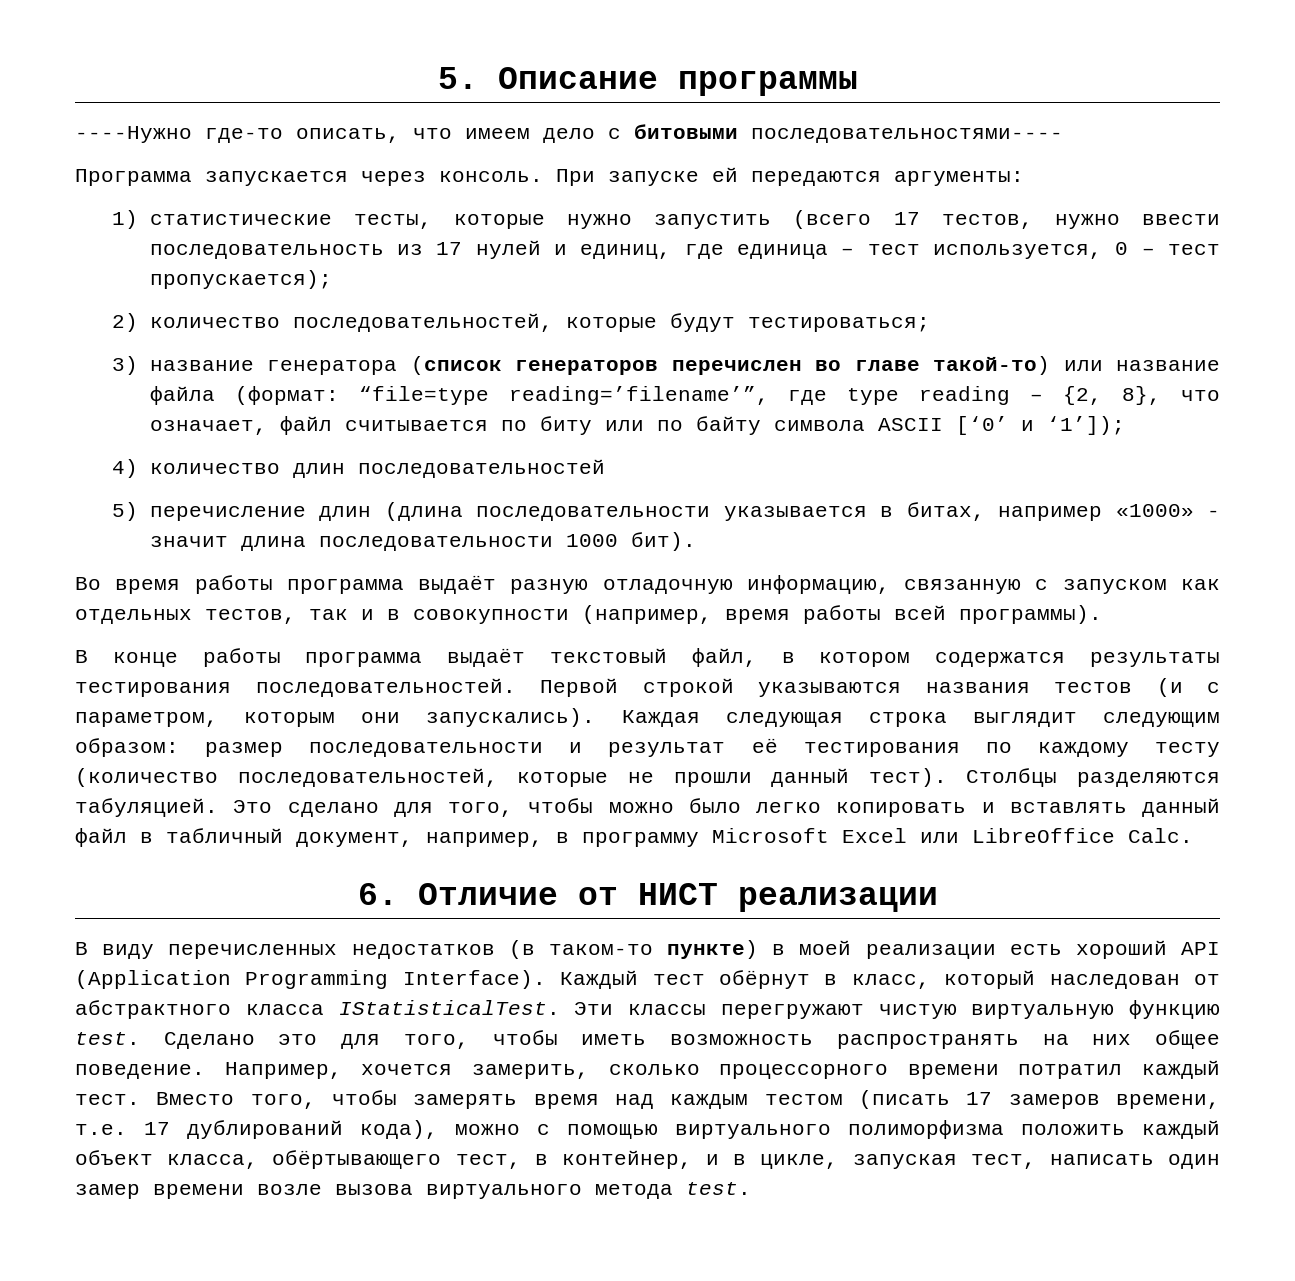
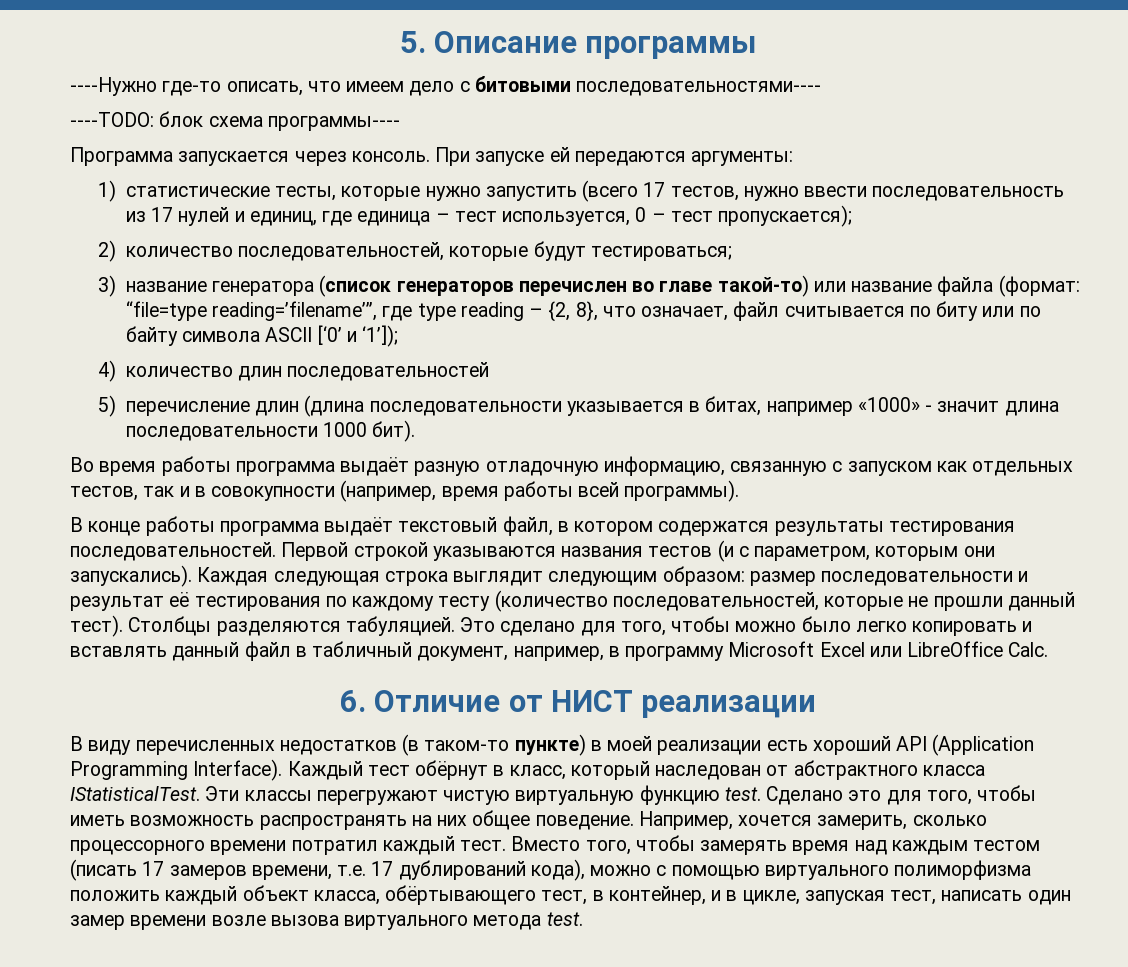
(1063, 135) none -> [70,111,400,131] // ----TODO: блок схема программы----

